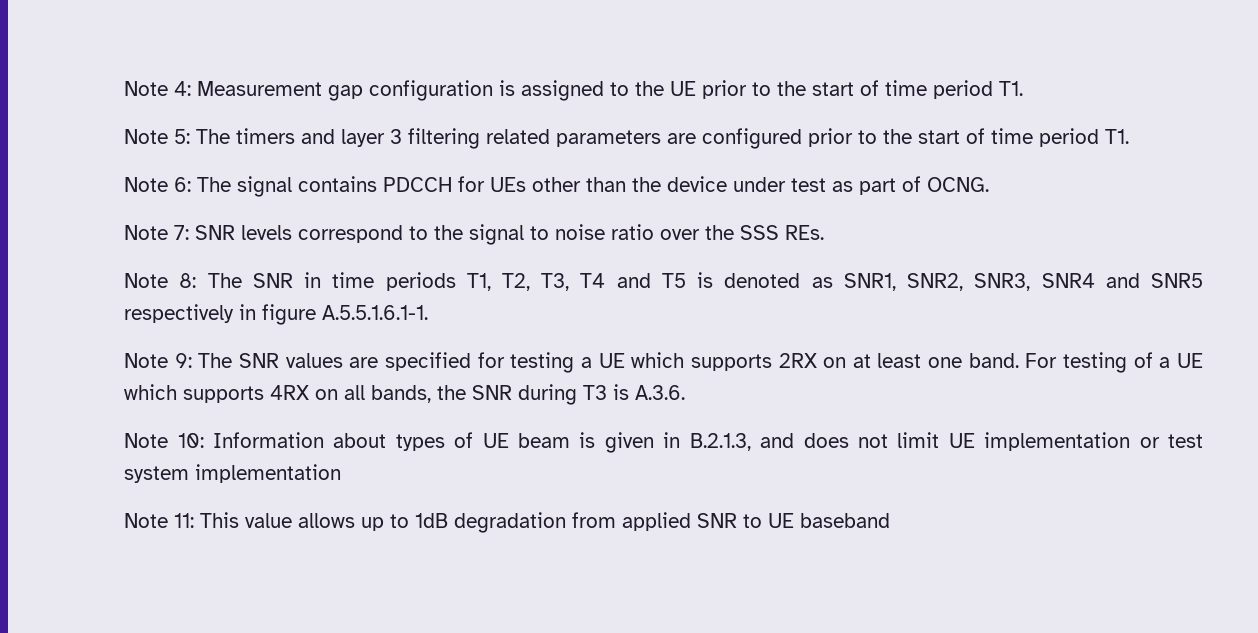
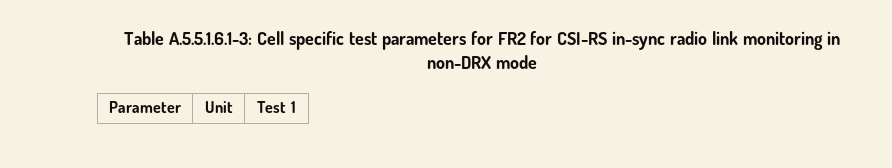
[124,80,1024,101] [124,128,1130,149] [124,176,990,197] [124,224,825,245] [124,272,1203,291] [124,304,429,325] [124,352,1203,373] [124,384,686,405] [124,432,1203,453] [124,464,342,483] [124,512,891,533] Note 4: Measurement gap configuration is assigned to the UE prior to the start of time period T1. // Note 5: The timers and layer 3 filtering related parameters are configured prior to the start of time period T1. // Note 6: The signal contains PDCCH for UEs other than the device under test as part of OCNG. // Note 7: SNR levels correspond to the signal to noise ratio over the SSS REs. // Note 8: The SNR in time periods T1, T2, T3, T4 and T5 is denoted as SNR1, SNR2, SNR3, SNR4 and SNR5 respectively in figure A.5.5.1.6.1-1. // Note 9: The SNR values are specified for testing a UE which supports 2RX on at least one band. For testing of a UE which supports 4RX on all bands, the SNR during T3 is A.3.6. // Note 10: Information about types of UE beam is given in B.2.1.3, and does not limit UE implementation or test system implementation // Note 11: This value allows up to 1dB degradation from applied SNR to UE baseband -> [124,31,840,50] [427,55,537,69] [109,101,181,113] [204,101,233,113] [257,101,296,113] Table A.5.5.1.6.1-3: Cell specific test parameters for FR2 for CSI-RS in-sync radio link monitoring in non-DRX mode // Parameter | Unit | Test 1

